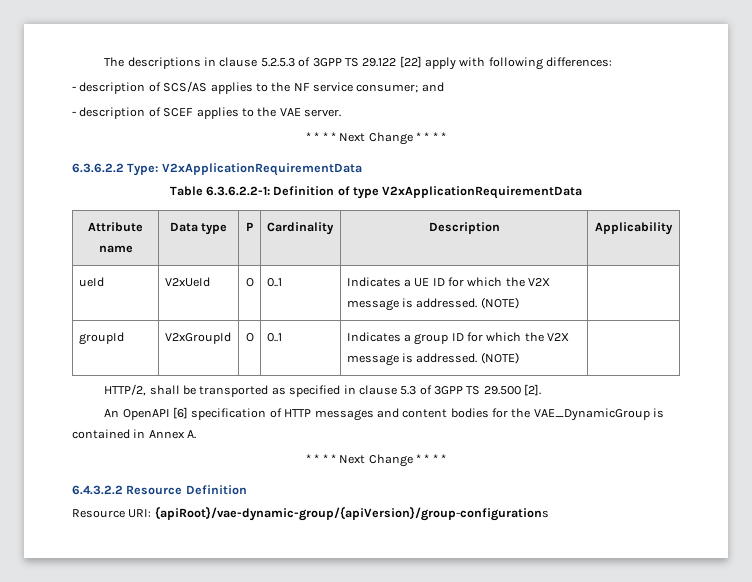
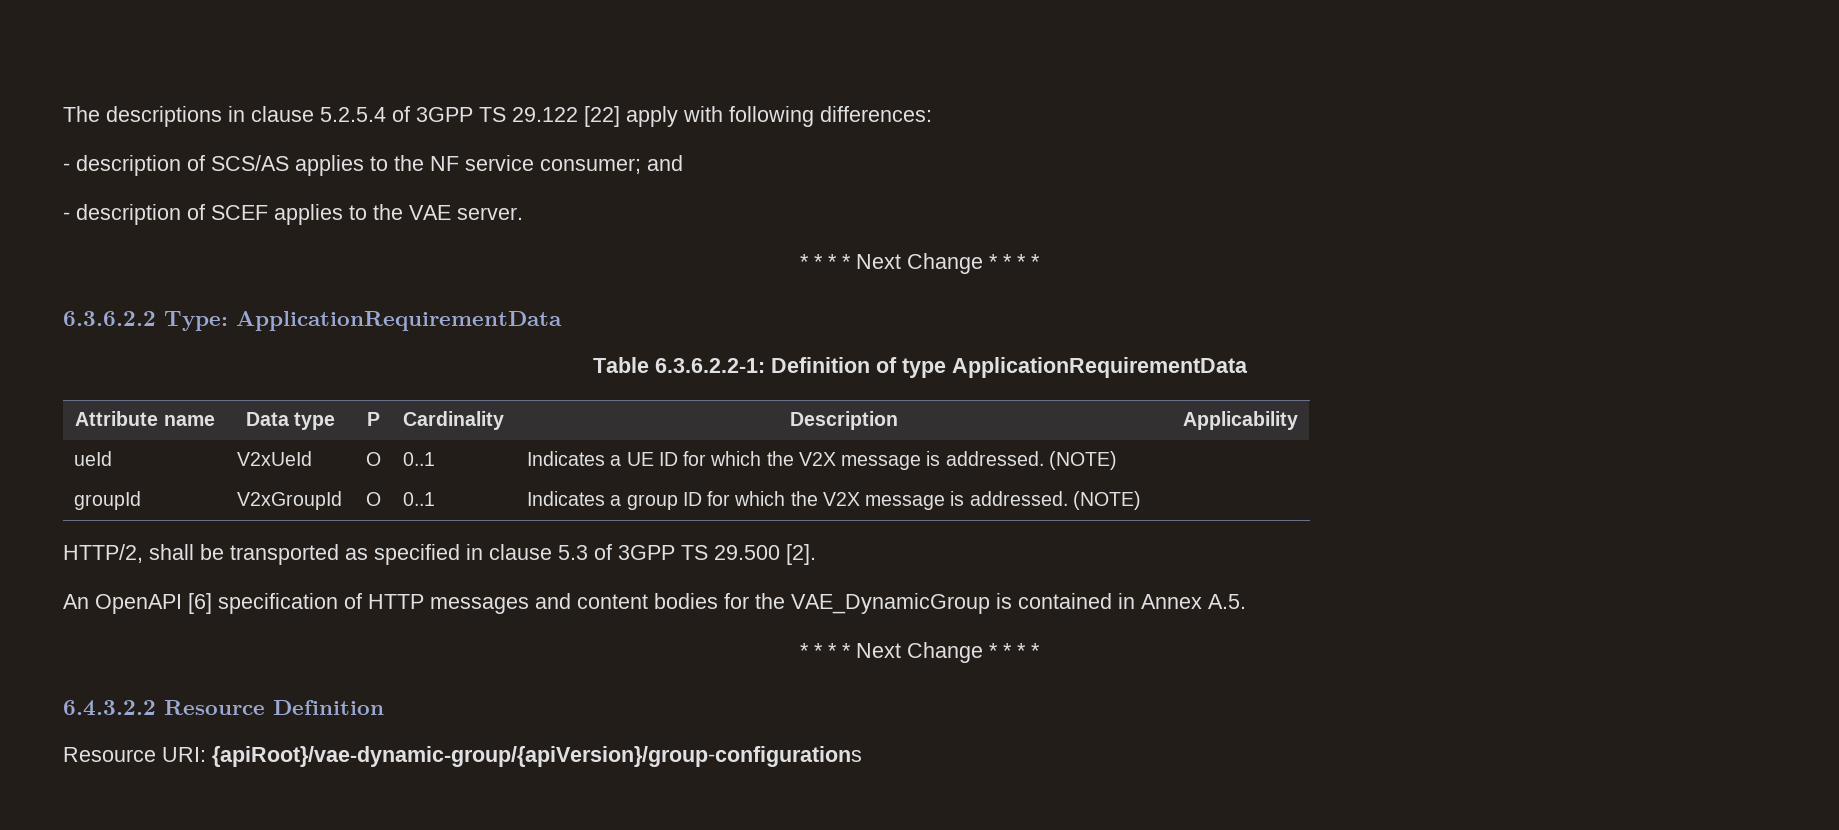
[260,58,295,67] 5.2.5.3 -> [320,107,386,122] 5.2.5.4
[161,163,362,176] V2xApplicationRequirementData -> [236,311,562,331] ApplicationRequirementData
[382,186,583,199] V2xApplicationRequirementData -> [951,357,1248,378] ApplicationRequirementData
[187,430,197,439] A. -> [1208,594,1246,609] A.5.

